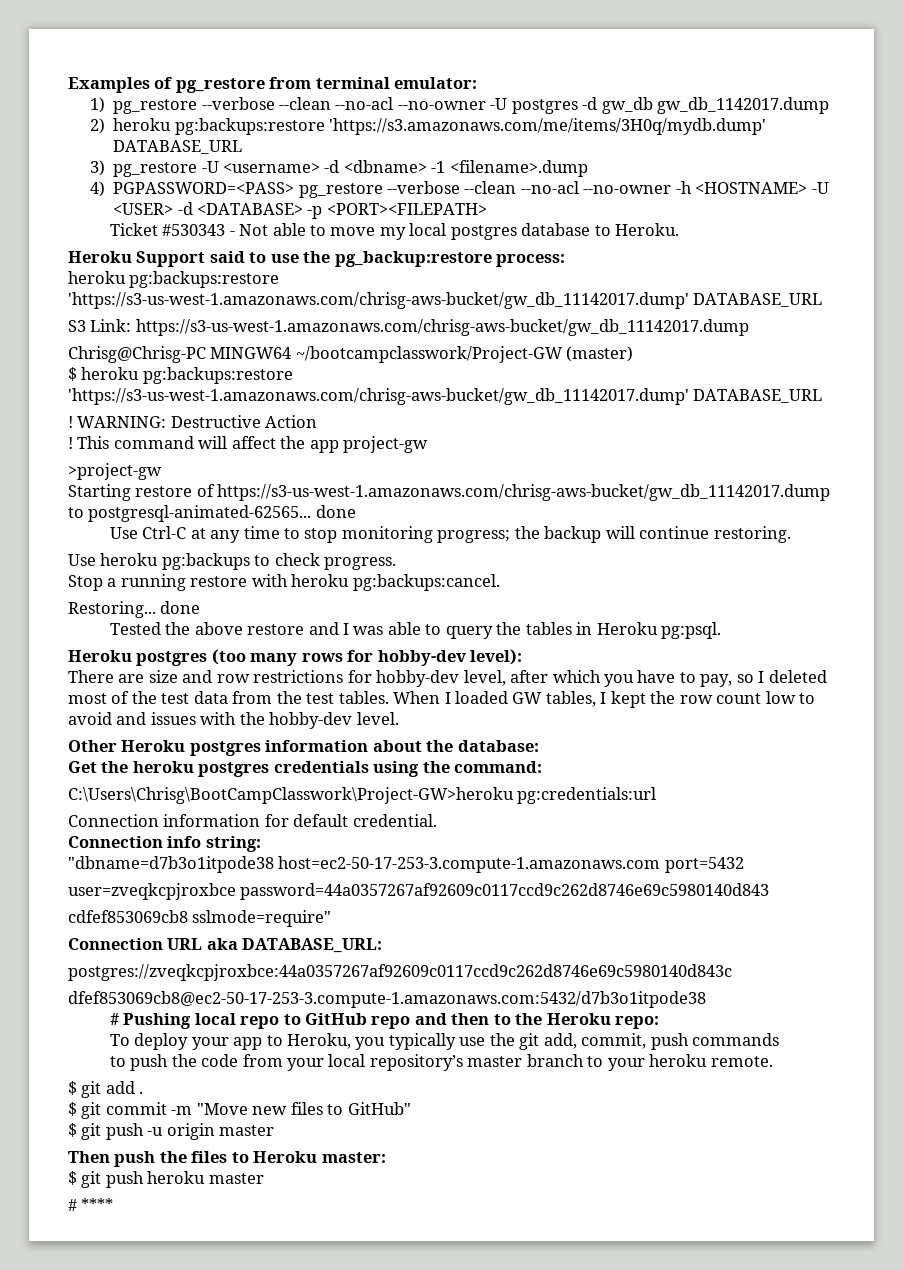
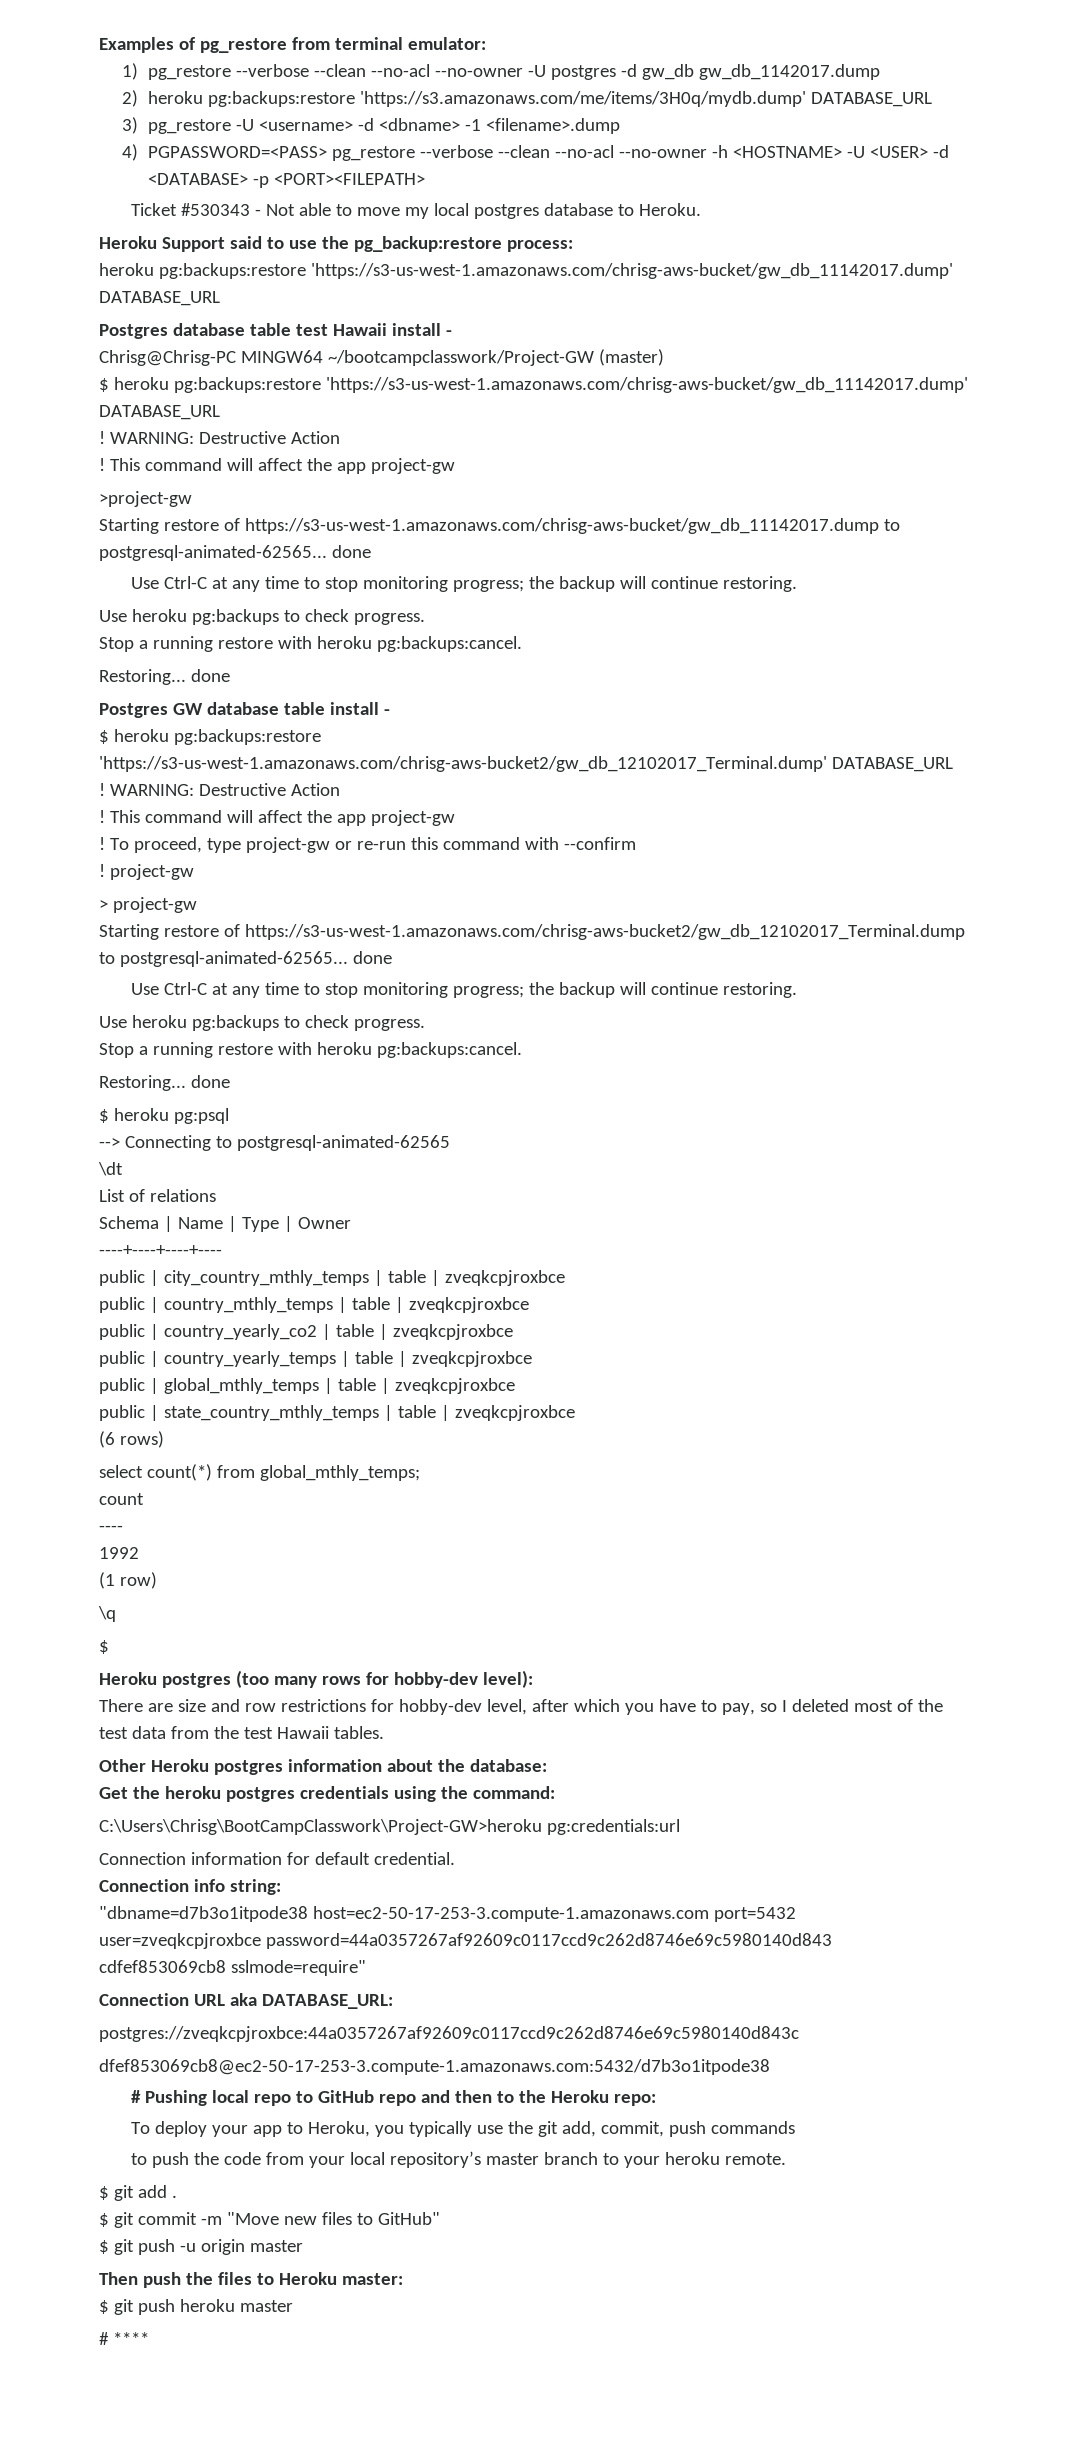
[68,319,749,336] S3 Link: https://s3-us-west-1.amazonaws.com/chrisg-aws-bucket/gw_db_11142017.dump -> [99,323,452,339] Postgres database table test Hawaii install -
[109,622,722,639] Tested the above restore and I was able to query the tables in Heroku pg:psql. -> [99,702,390,718] [99,729,321,745] [99,756,953,772] [99,783,340,796] [99,810,455,826] [99,837,636,853] [99,864,194,880] [99,897,197,913] [99,924,965,940] [99,951,392,967] [130,982,797,998] [99,1015,425,1031] [99,1042,522,1058] [99,1075,230,1091] [99,1108,229,1124] [99,1135,450,1151] [98,1162,123,1176] [99,1189,216,1202] [99,1216,351,1232] [99,1245,222,1256] [99,1270,565,1286] [99,1297,529,1313] [99,1324,513,1340] [99,1351,532,1367] [99,1378,515,1394] [99,1405,575,1421] [99,1431,164,1448] [99,1464,420,1481] [99,1493,144,1505] [99,1525,123,1532] [99,1547,139,1559] [99,1572,157,1589] [98,1606,116,1622] [99,1640,109,1654] Postgres GW database table install - // $ heroku pg:backups:restore 'https://s3-us-west-1.amazonaws.com/chrisg-aws-bucket2/gw_db_12102017_Terminal.dump' DATABASE_URL // ! WARNING: Destructive Action // ! This command will affect the app project-gw // ! To proceed, type project-gw or re-run this command with --confirm // ! project-gw // > project-gw // Starting restore of https://s3-us-west-1.amazonaws.com/chrisg-aws-bucket2/gw_db_12102017_Terminal.dump to postgresql-animated-62565... done // Use Ctrl-C at any time to stop monitoring progress; the backup will continue restoring. // Use heroku pg:backups to check progress. // Stop a running restore with heroku pg:backups:cancel. // Restoring... done // $ heroku pg:psql // --> Connecting to postgresql-animated-62565 // \dt // List of relations // Schema | Name | Type | Owner // ----+----+----+---- // public | city_country_mthly_temps | table | zveqkcpjroxbce // public | country_mthly_temps | table | zveqkcpjroxbce // public | country_yearly_co2 | table | zveqkcpjroxbce // public | country_yearly_temps | table | zveqkcpjroxbce // public | global_mthly_temps | table | zveqkcpjroxbce // public | state_country_mthly_temps | table | zveqkcpjroxbce // (6 rows) // select count(*) from global_mthly_temps; // count // ---- // 1992 // (1 row) // \q // $
(335, 698) none -> [276,1726,329,1739] Hawaii
[393,691,816,708] [68,712,399,729] When I loaded GW tables, I kept the row count low to avoid and issues with the hobby-dev level. -> (384, 1732) none

